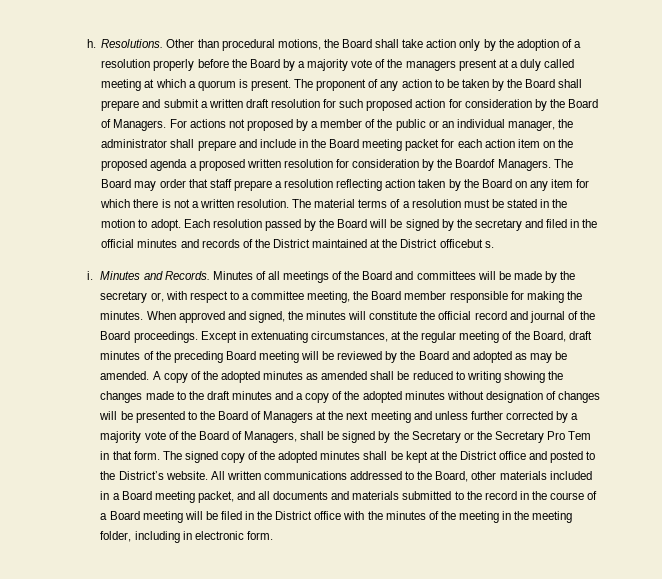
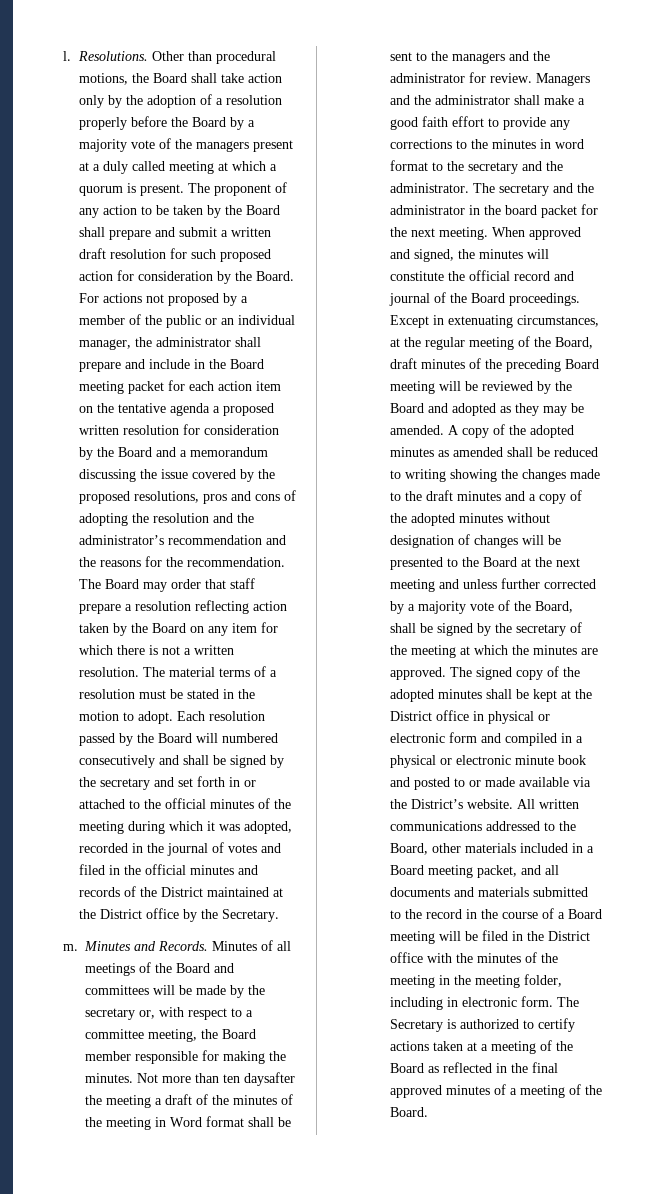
[86,39,96,48] h. -> [62,51,71,61] l.
[567,99,598,108] [101,119,167,131] Board of Managers. -> [256,271,295,281] Board.
[101,159,148,171] proposed -> [118,403,167,413] tentative
[455,159,551,171] Boardof Managers. -> [118,447,269,457] [79,469,276,482] [79,490,297,504] [79,513,255,526] [79,535,287,545] [79,556,286,567] Board and a memorandum discussing the issue covered by the proposed resolutions, pros and cons of adopting the resolution and the administrator’s recommendation and the reasons for the recommendation.
(388, 223) none -> [222,733,279,743] [79,755,210,768] numbered consecutively and shall
(543, 223) none -> [178,776,257,787] [79,798,292,809] [79,821,293,834] [79,842,282,856] set forth in or attached to the official minutes of the meeting during which it was adopted, recorded in the journal of votes and
[439,239,494,248] [86,271,93,280] officebut s. // i. -> [146,908,280,922] [62,944,78,951] office by the Secretary. // m.
(144, 315) none -> [136,1072,295,1086] [84,1094,293,1108] [84,1116,291,1130] [389,51,550,64] [389,72,590,86] [389,95,585,105] [389,116,570,130] [389,139,584,149] [389,160,563,174] [389,183,594,196] [389,204,598,218] [389,227,488,240] Not more than ten daysafter the meeting a draft of the minutes of the meeting in Word format shall be sent to the managers and the administrator for review. Managers and the administrator shall make a good faith effort to provide any corrections to the minutes in word format to the secretary and the administrator. The secretary and the administrator in the board packet for the next meeting.
(527, 356) none -> [514,403,539,416] they
[251,411,314,423] of Managers -> (517, 562) none
[198,431,592,443] [100,451,160,460] Board of Managers, shall be signed by the Secretary or the Secretary Pro Tem in that form. -> [534,601,573,613] [389,622,582,636] [389,645,598,658] [389,667,446,680] Board, shall be signed by the secretary of the meeting at which the minutes are approved.
[529,451,596,463] and posted to -> [472,711,550,724] [389,732,583,746] [389,755,586,768] [389,777,591,790] in physical or electronic form and compiled in a physical or electronic minute book and posted to or made available via
(273, 535) none -> [556,997,579,1007] [389,1018,575,1032] [389,1040,573,1054] [389,1062,558,1073] [389,1084,602,1098] [389,1107,428,1117] The Secretary is authorized to certify actions taken at a meeting of the Board as reflected in the final approved minutes of a meeting of the Board.

